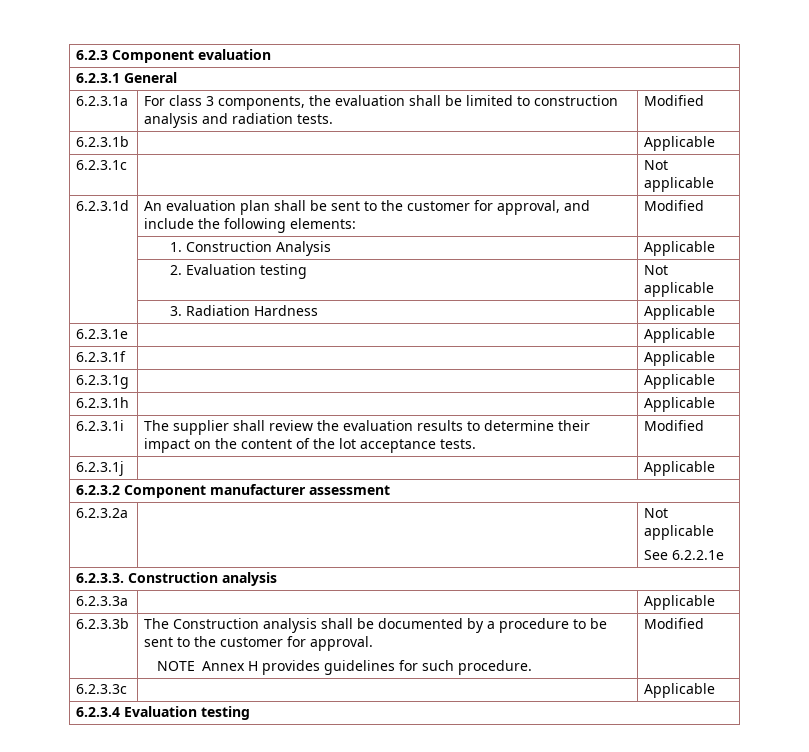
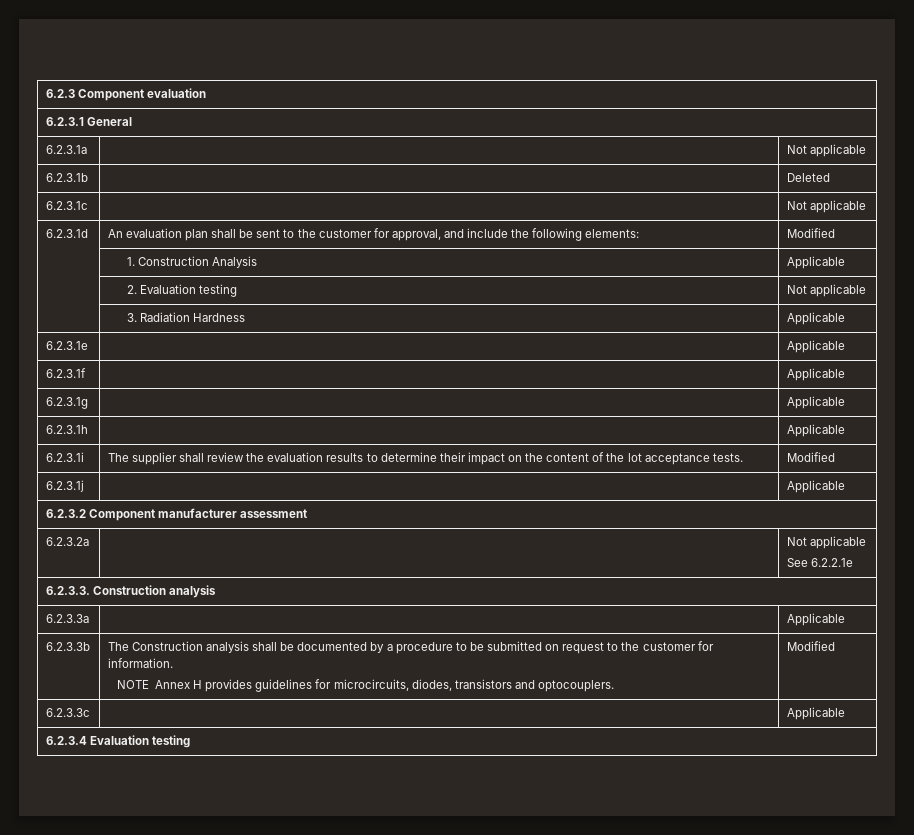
[144,95,619,110] [144,113,334,128] [644,95,705,106] For class 3 components, the evaluation shall be limited to construction analysis and radiation tests. | Modified -> [786,144,866,157] | Not applicable
[644,136,716,151] Applicable -> [786,173,830,182] Deleted
[144,636,374,651] sent to the customer for approval. -> [486,641,714,654] [107,658,173,668] submitted on request to the customer for information.
[422,660,533,675] such procedure. -> [333,679,614,692] microcircuits, diodes, transistors and optocouplers.

